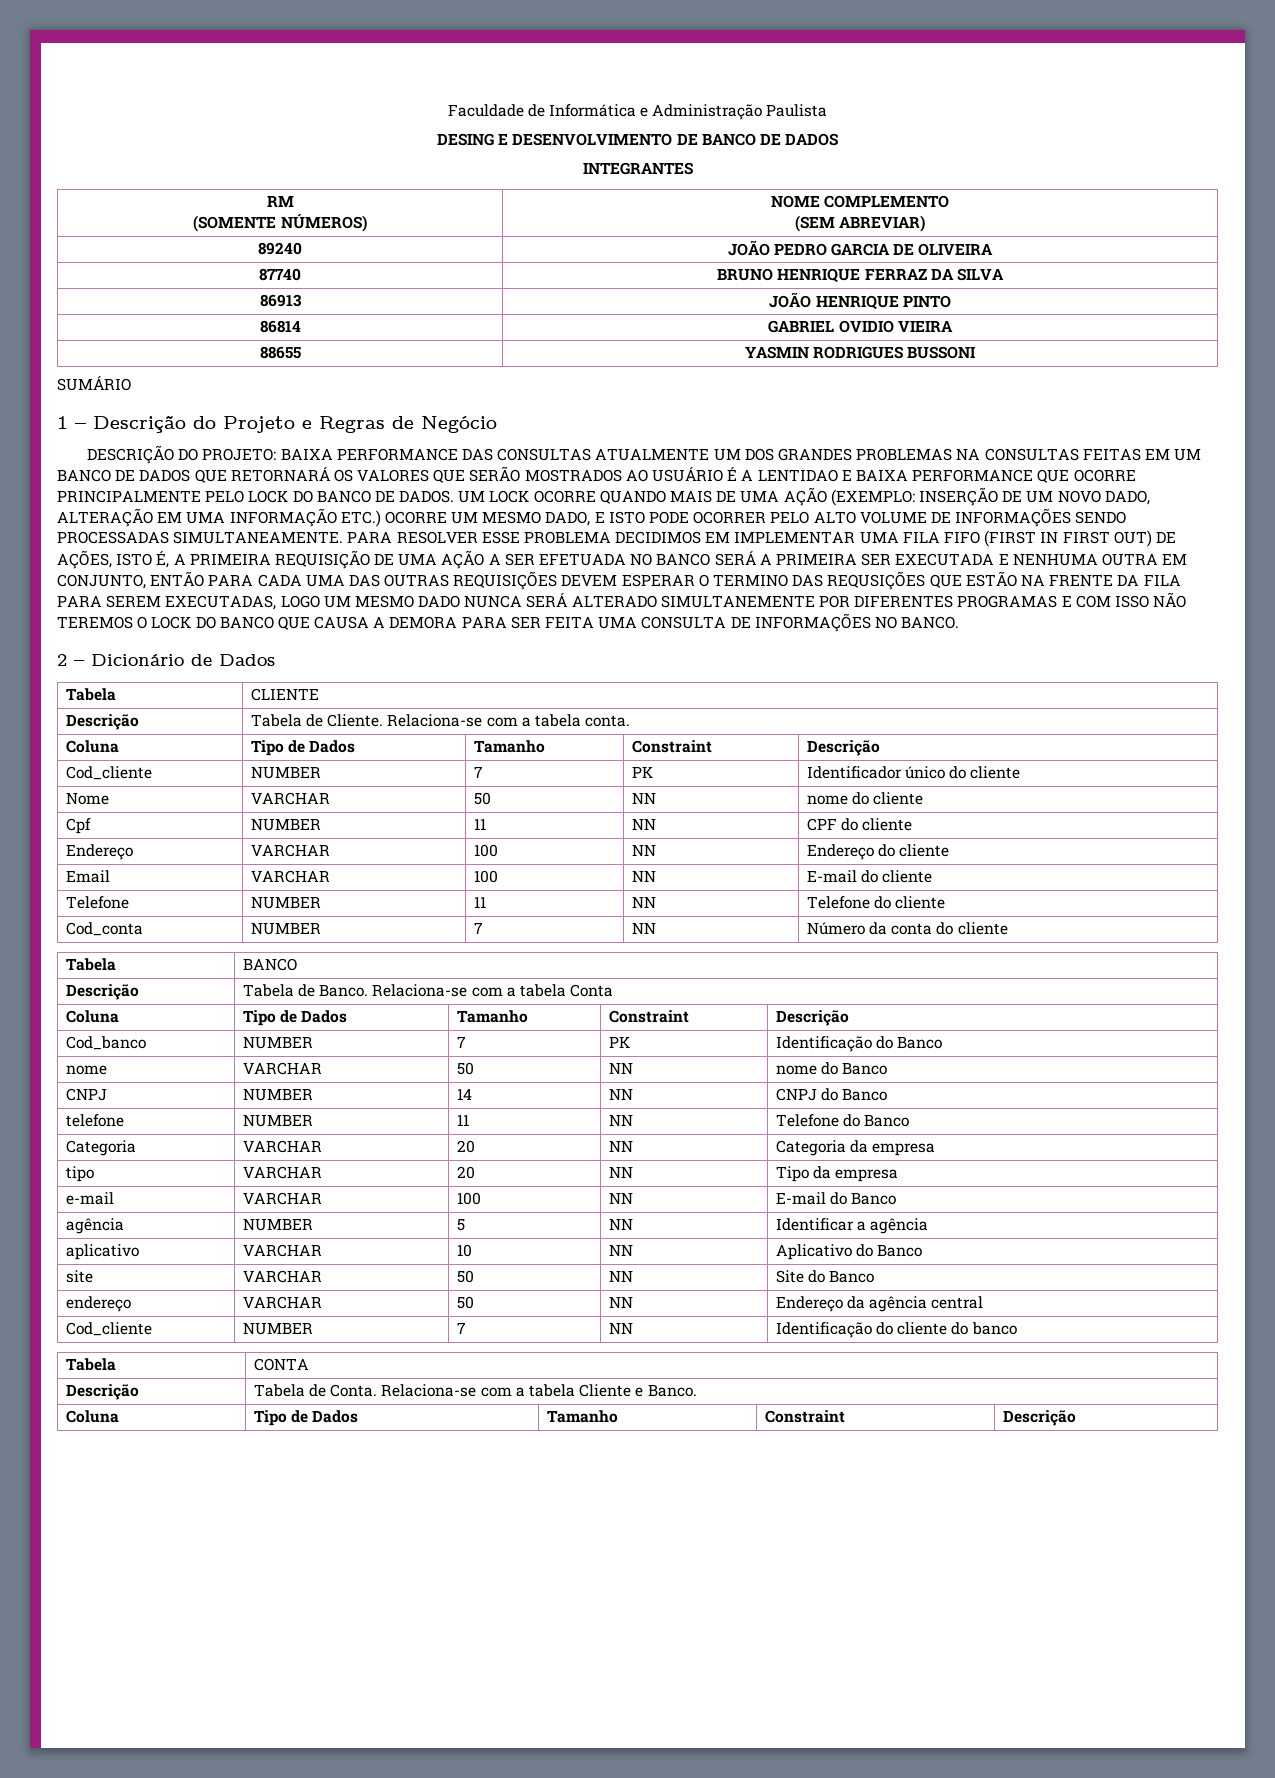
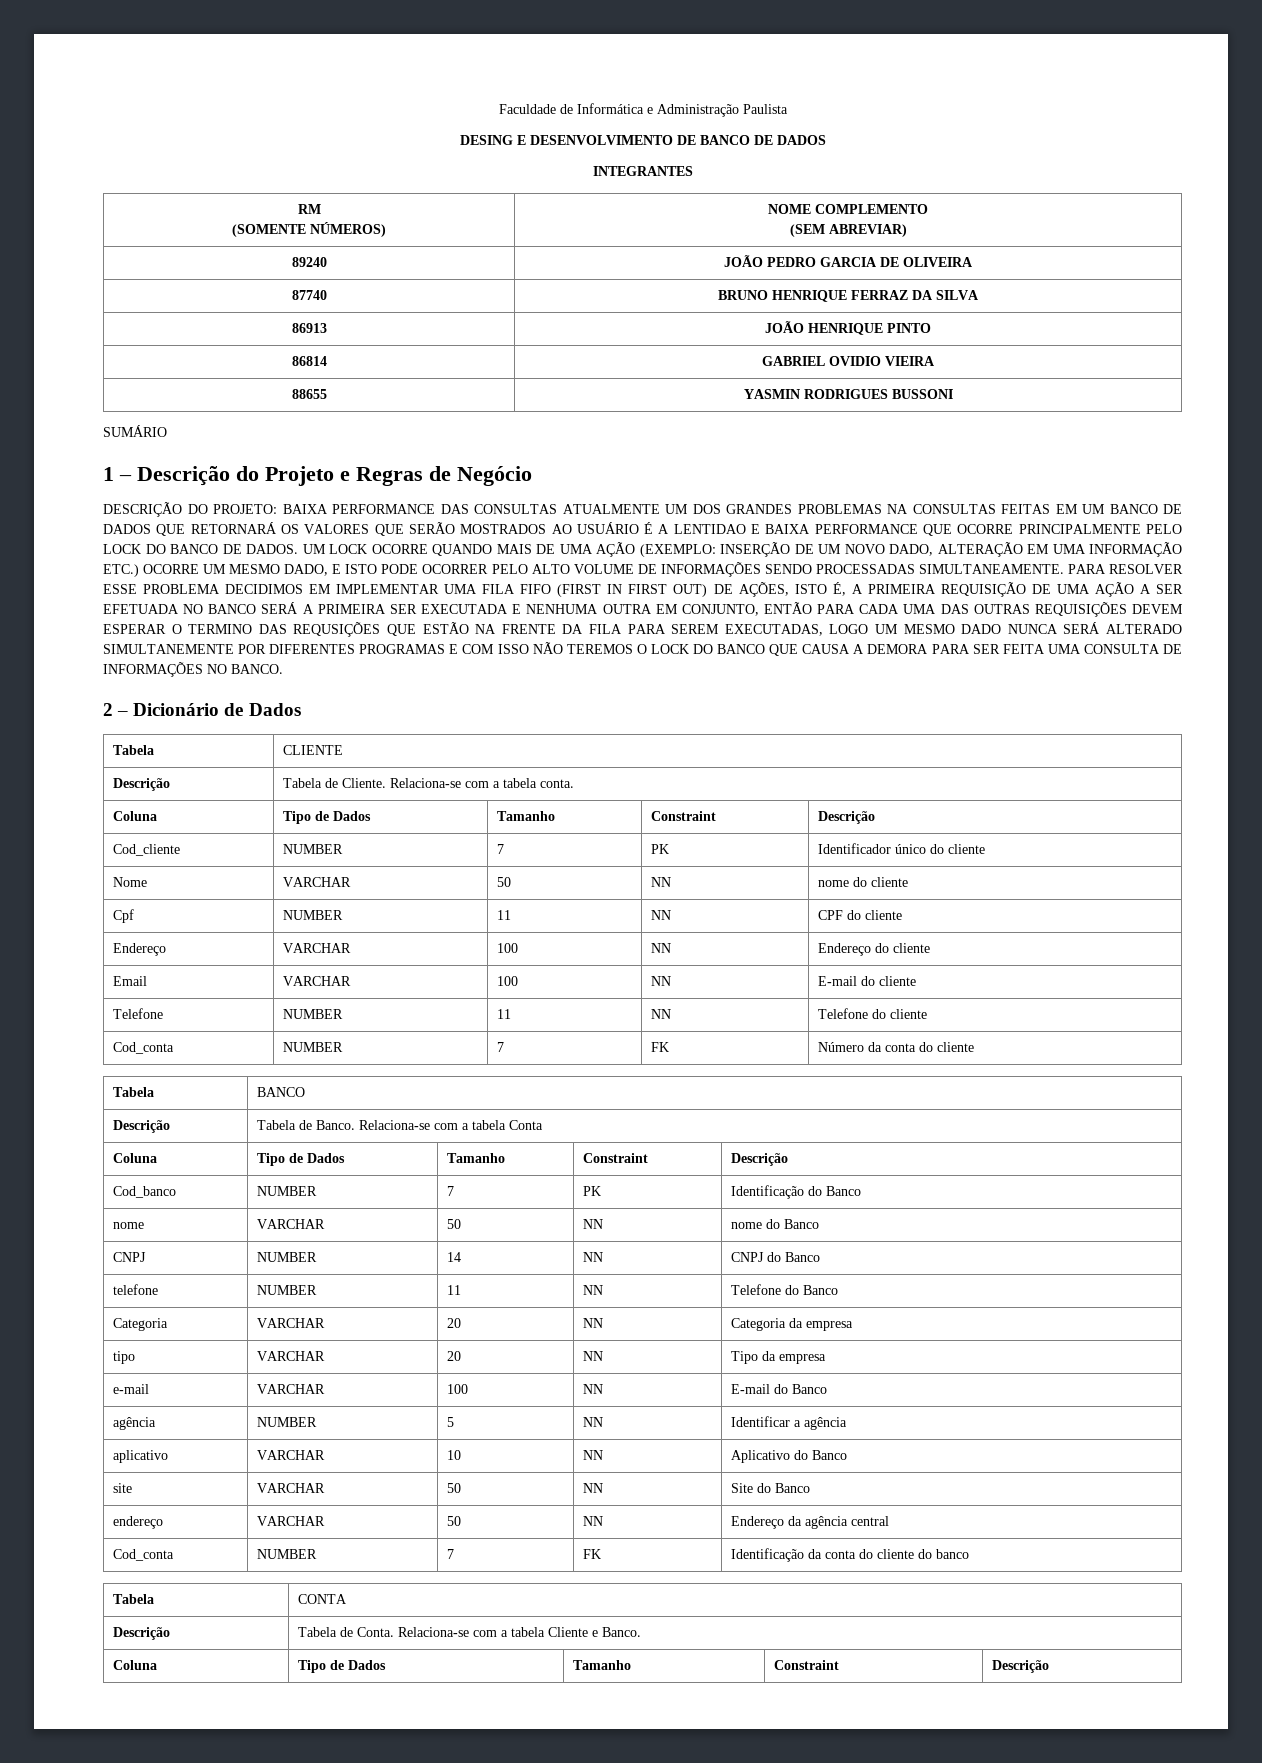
[631,922,656,934] NN -> [650,1042,669,1052] FK
[65,1322,152,1336] [242,1322,313,1335] [456,1322,466,1334] [608,1322,633,1334] [775,1322,872,1338] Cod_cliente | NUMBER | 7 | NN | Identificação -> [112,1549,174,1561] [256,1549,317,1559] [446,1549,454,1559] [582,1549,601,1559] [730,1548,856,1562] Cod_conta | NUMBER | 7 | FK | Identificação da conta

